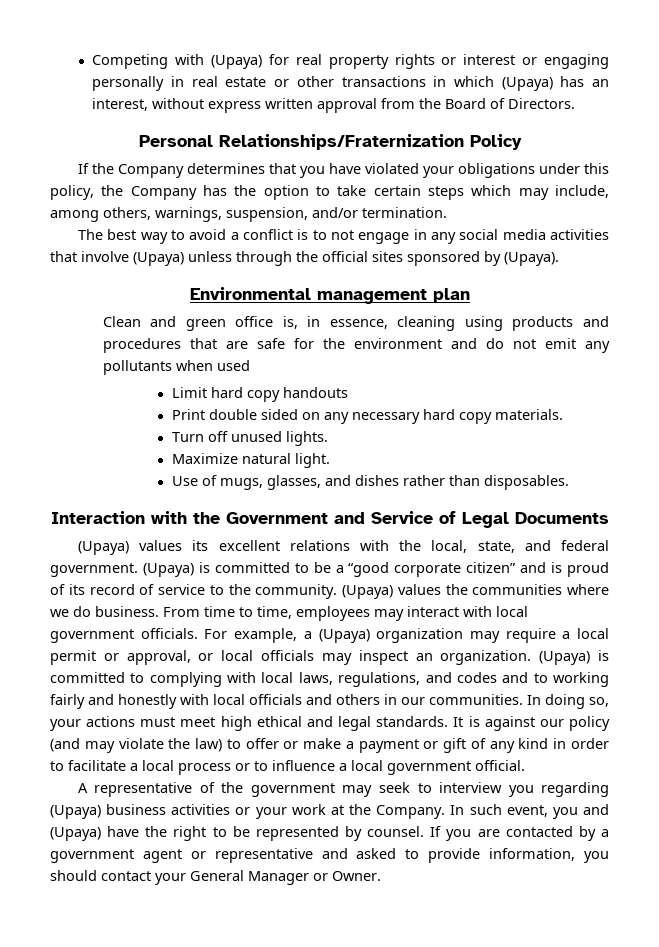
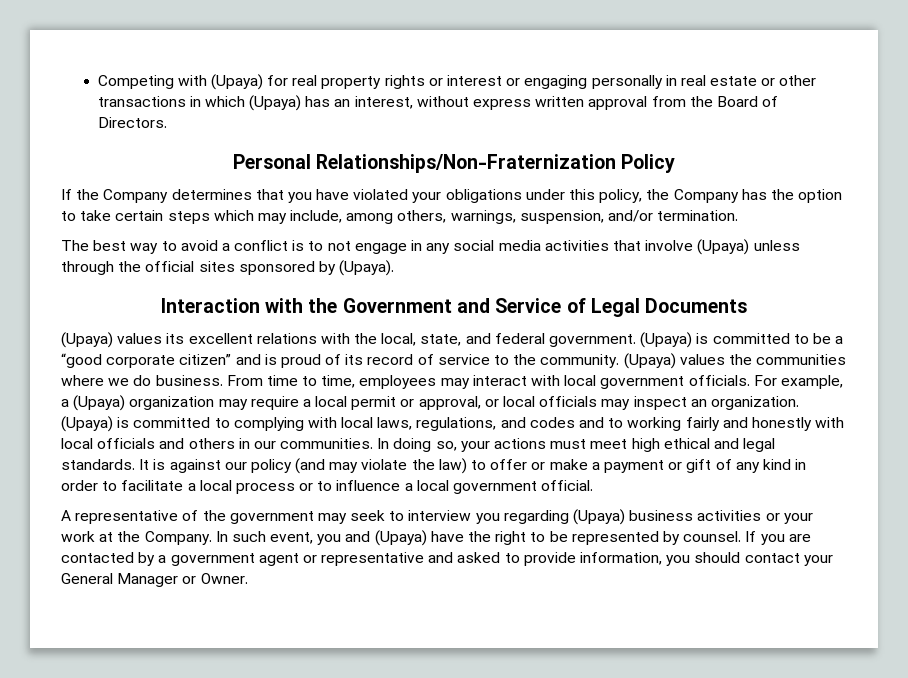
[218,134,464,150] Relationships/Fraternization -> [316,154,616,173] Relationships/Non-Fraternization
[189,287,470,304] [102,316,609,331] [102,338,610,353] [102,360,250,375] [171,387,348,402] [171,409,563,424] [171,431,328,446] [171,453,330,468] [171,475,569,490] // Environmental management plan // Clean and green office is, in essence, cleaning using products and procedures that are safe for the environment and do not emit any pollutants when used // Limit hard copy handouts // Print double sided on any necessary hard copy materials. // Turn off unused lights. // Maximize natural light. // Use of mugs, glasses, and dishes rather than disposables. -> (395, 268) none

